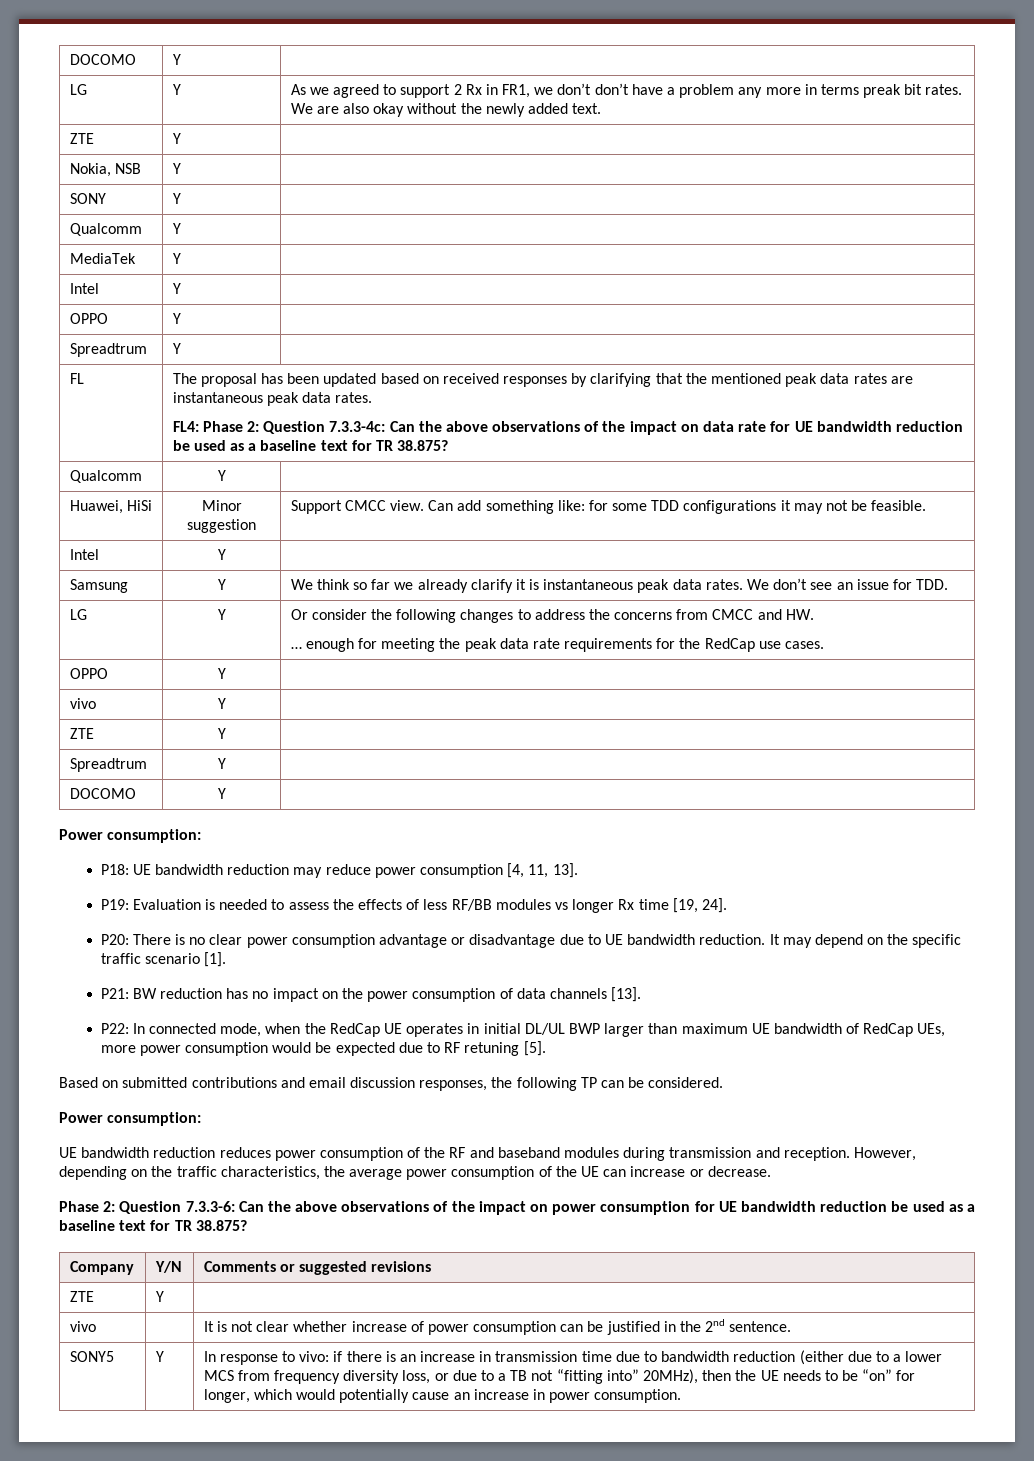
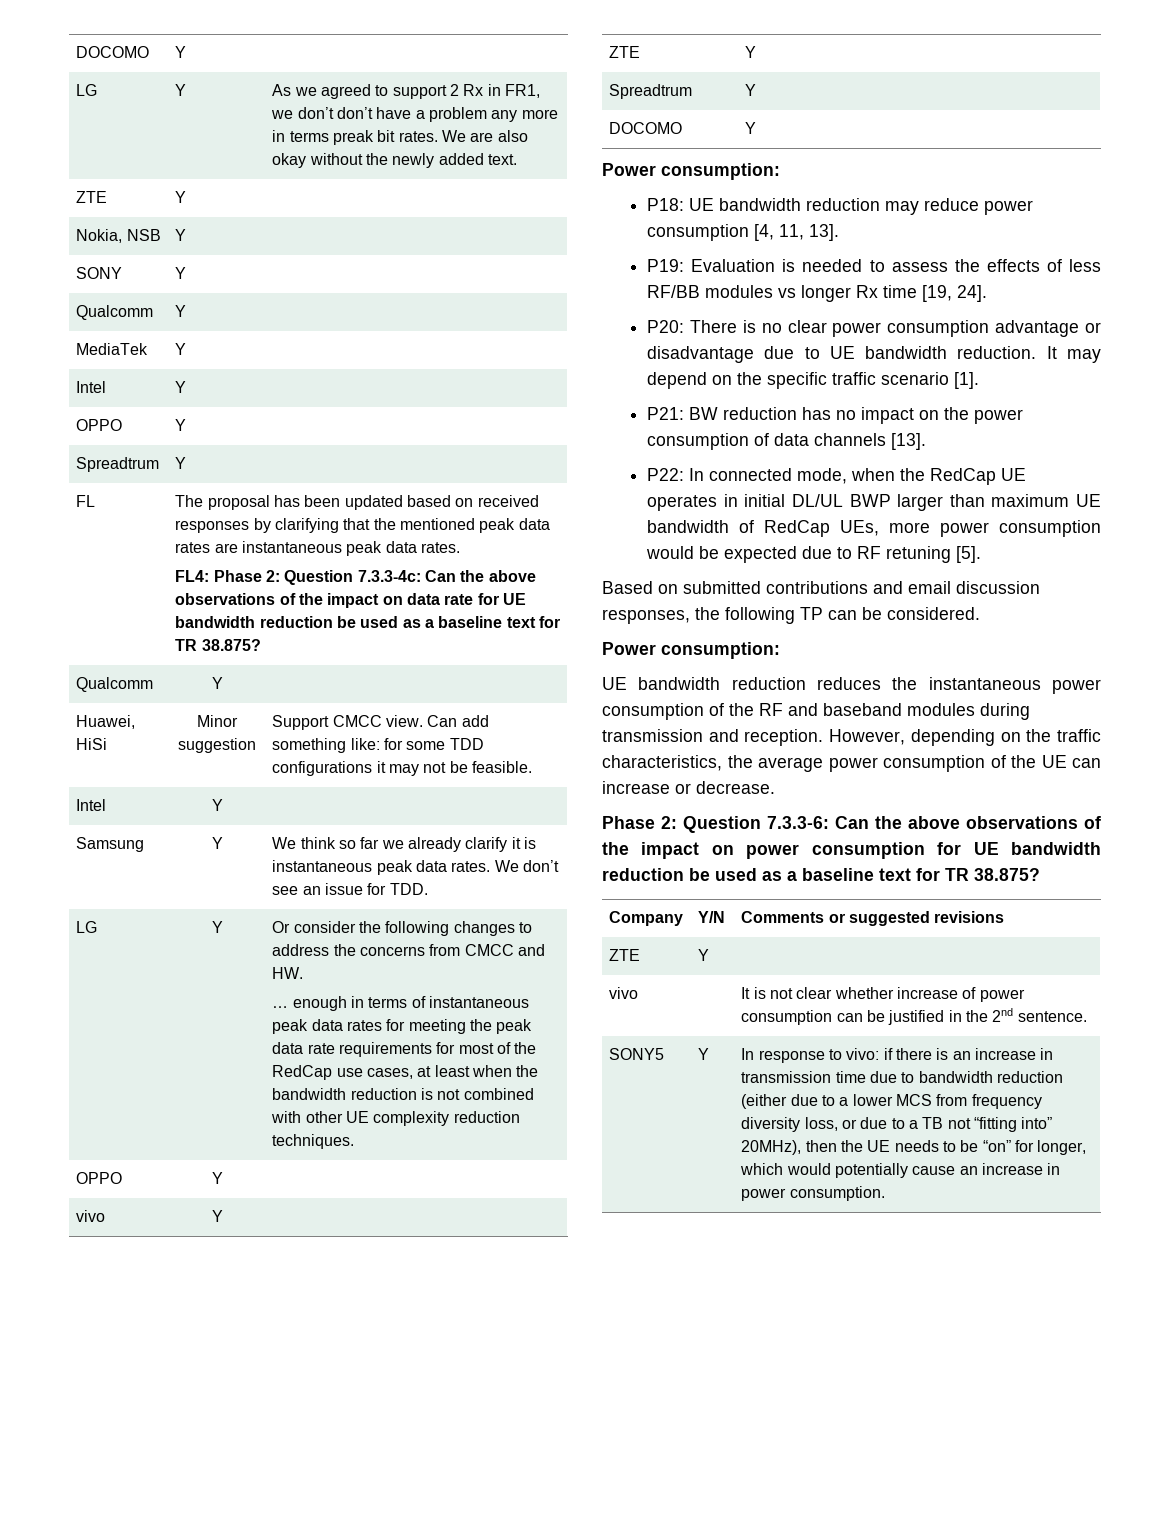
(354, 645) none -> [351,996,530,1008] [272,1019,383,1034] in terms of instantaneous peak data rates
(676, 643) none -> [458,1042,512,1054] most of
[785,641,825,649] cases. -> [367,1065,539,1079] [272,1088,534,1100] [271,1111,520,1126] [272,1134,355,1149] cases, at least when the bandwidth reduction is not combined with other UE complexity reduction techniques.
(271, 1152) none -> [892,677,1041,690] the instantaneous

